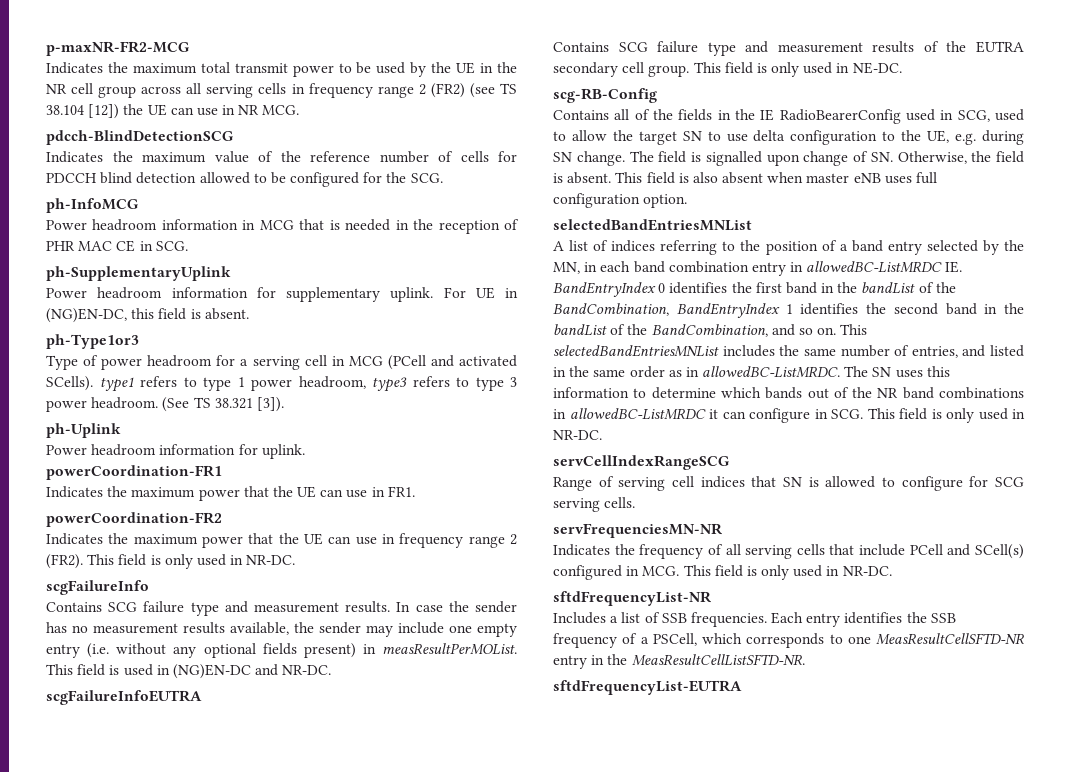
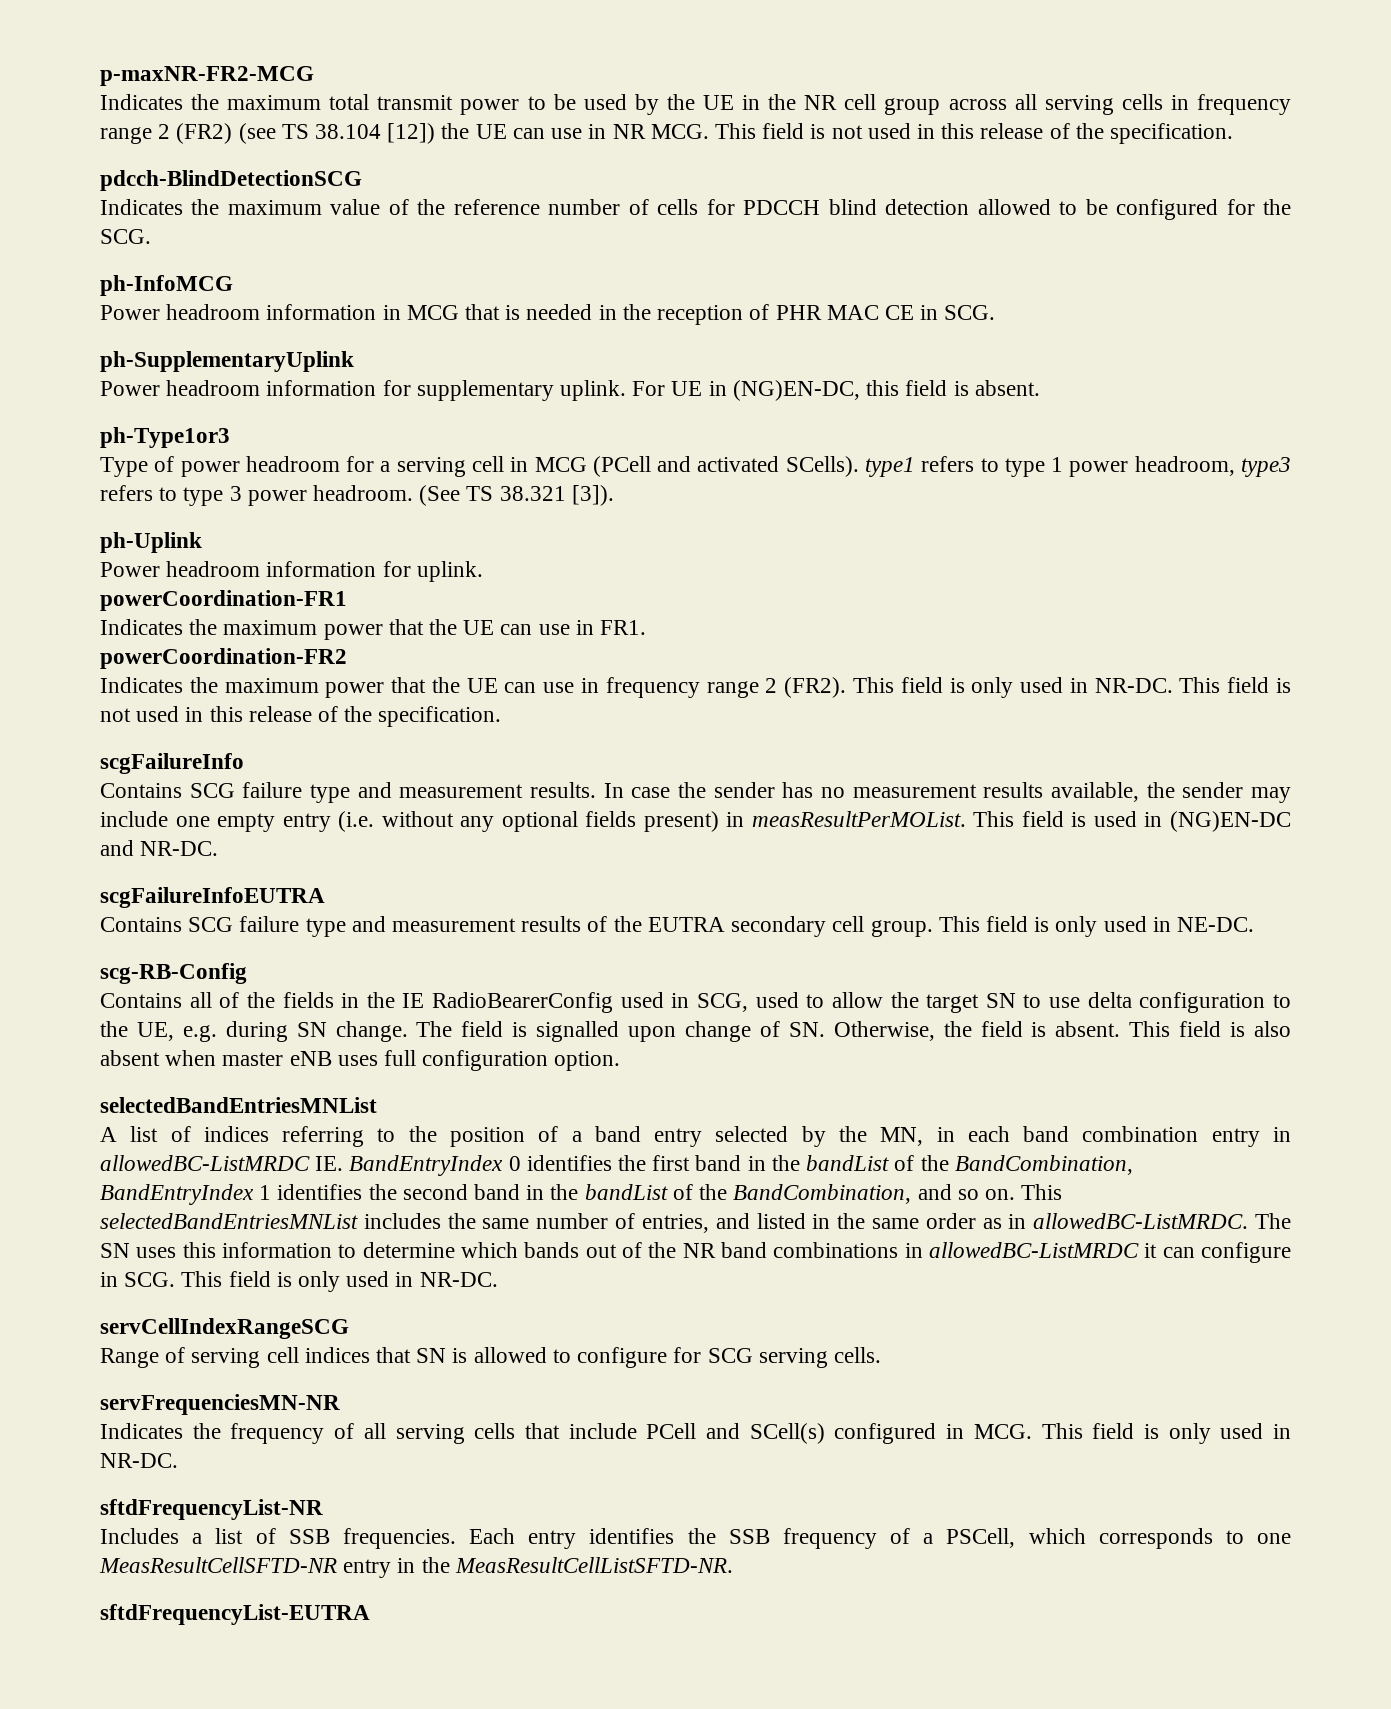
(300, 110) none -> [714,123,1234,144] This field is not used in this release of the specification.
(296, 560) none -> [1179,677,1291,693] [100,706,502,727] This field is not used in this release of the specification.

